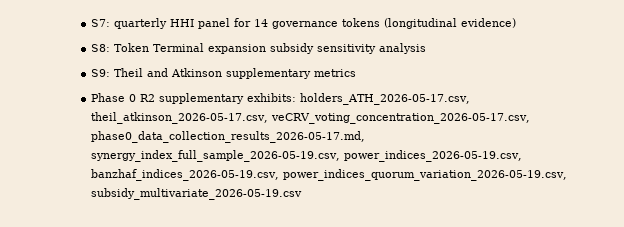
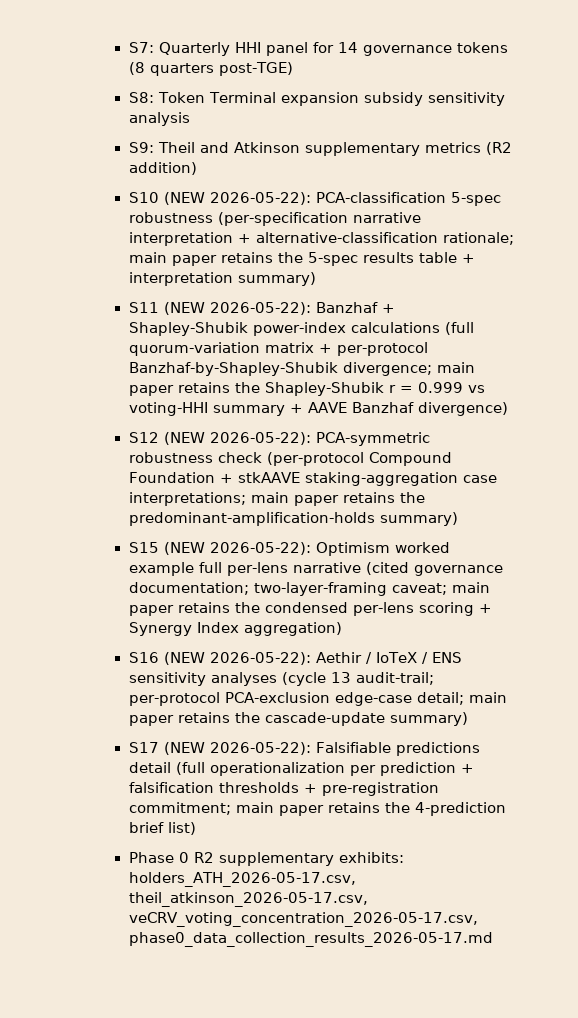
[114,18,168,29] quarterly -> [158,42,230,56] Quarterly
[384,18,517,29] (longitudinal evidence) -> [128,62,293,76] (8 quarters post-TGE)
(357, 73) none -> [485,142,512,155] [128,162,197,175] [128,192,501,206] [128,212,421,226] [128,232,514,246] [128,252,475,266] [128,272,316,286] [128,302,395,315] [128,322,474,336] [128,342,428,356] [128,362,475,376] [128,382,485,396] [128,402,508,416] [128,432,430,446] [128,452,452,466] [128,472,497,486] [128,492,425,506] [128,512,458,526] [128,542,450,556] [128,562,503,576] [128,582,490,596] [128,602,492,616] [128,622,342,636] [128,652,462,665] [128,672,434,686] [128,692,507,706] [128,712,468,726] [128,742,480,756] [128,762,474,776] [128,782,439,796] [128,802,506,816] [128,822,196,835] (R2 addition) // S10 (NEW 2026-05-22): PCA-classification 5-spec robustness (per-specification narrative interpretation + alternative-classification rationale; main paper retains the 5-spec results table + interpretation summary) // S11 (NEW 2026-05-22): Banzhaf + Shapley-Shubik power-index calculations (full quorum-variation matrix + per-protocol Banzhaf-by-Shapley-Shubik divergence; main paper retains the Shapley-Shubik r = 0.999 vs voting-HHI summary + AAVE Banzhaf divergence) // S12 (NEW 2026-05-22): PCA-symmetric robustness check (per-protocol Compound Foundation + stkAAVE staking-aggregation case interpretations; main paper retains the predominant-amplification-holds summary) // S15 (NEW 2026-05-22): Optimism worked example full per-lens narrative (cited governance documentation; two-layer-framing caveat; main paper retains the condensed per-lens scoring + Synergy Index aggregation) // S16 (NEW 2026-05-22): Aethir / IoTeX / ENS sensitivity analyses (cycle 13 audit-trail; per-protocol PCA-exclusion edge-case detail; main paper retains the cascade-update summary) // S17 (NEW 2026-05-22): Falsifiable predictions detail (full operationalization per prediction + falsification thresholds + pre-registration commitment; main paper retains the 4-prediction brief list)
[91,131,366,143] [91,150,523,162] [91,169,568,181] [91,188,303,200] phase0_data_collection_results_2026-05-17.md, synergy_index_full_sample_2026-05-19.csv, power_indices_2026-05-19.csv, banzhaf_indices_2026-05-19.csv, power_indices_quorum_variation_2026-05-19.csv, subsidy_multivariate_2026-05-19.csv -> [128,932,493,947] phase0_data_collection_results_2026-05-17.md

